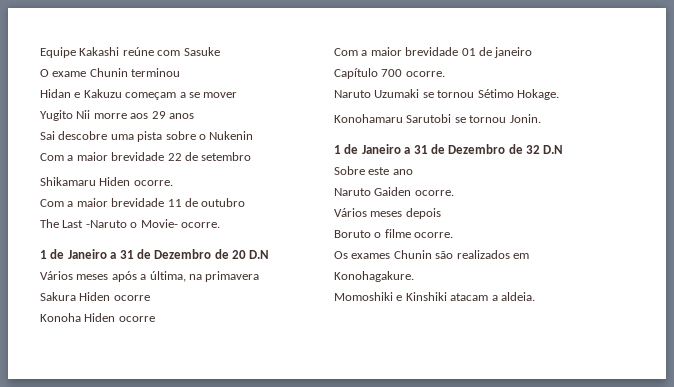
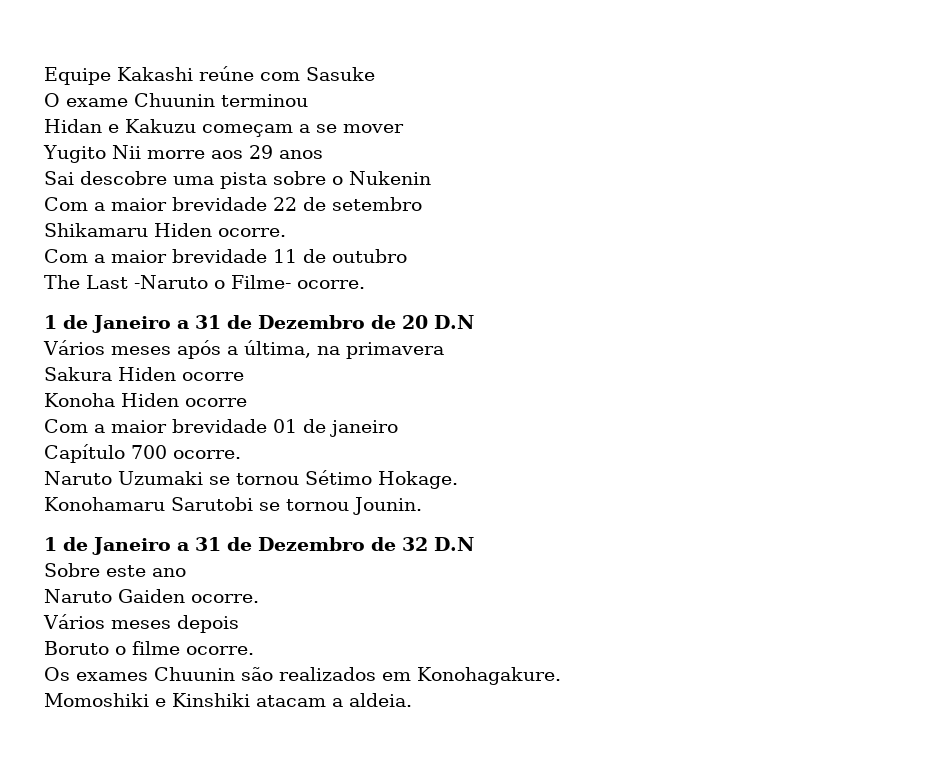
[89,68,128,77] Chunin -> [134,93,215,107] Chuunin
[140,219,178,228] Movie- -> [231,275,291,289] Filme-
[509,114,541,123] Jonin. -> [353,497,422,515] Jounin.
[393,250,432,259] Chunin -> [154,667,235,681] Chuunin

